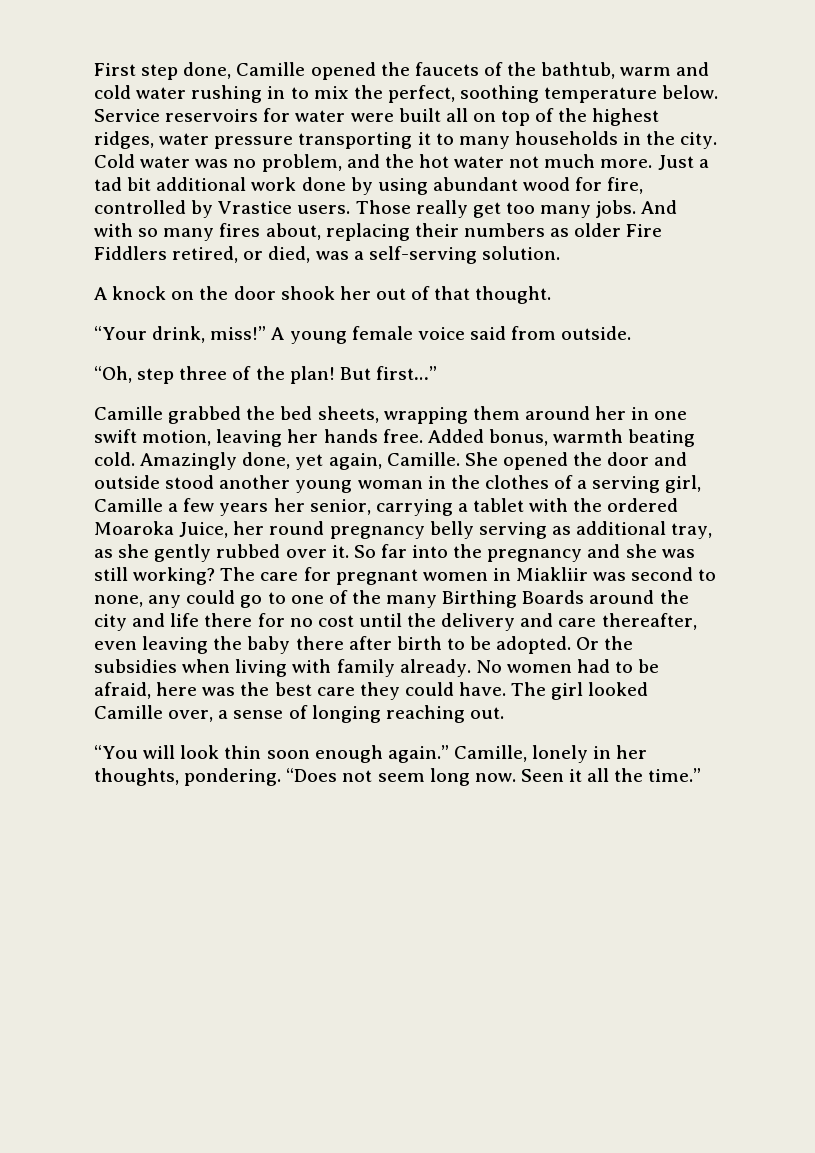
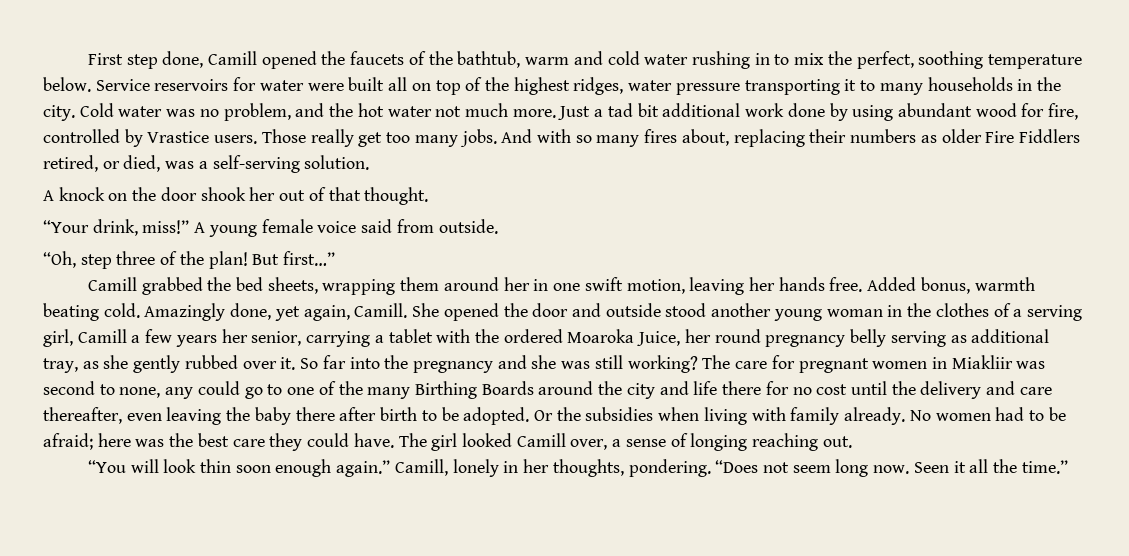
[236,62,306,76] Camille -> [208,51,258,65] Camill
[94,406,163,420] Camille -> [87,277,137,291] Camill
[386,452,460,466] Camille. -> [354,303,408,318] Camill.
[94,498,163,512] Camille -> [77,329,127,343] Camill
[94,682,151,699] afraid, -> [43,433,93,450] afraid;
[94,705,163,719] Camille -> [516,433,566,447] Camill
[453,745,527,762] Camille, -> [394,459,448,476] Camill,

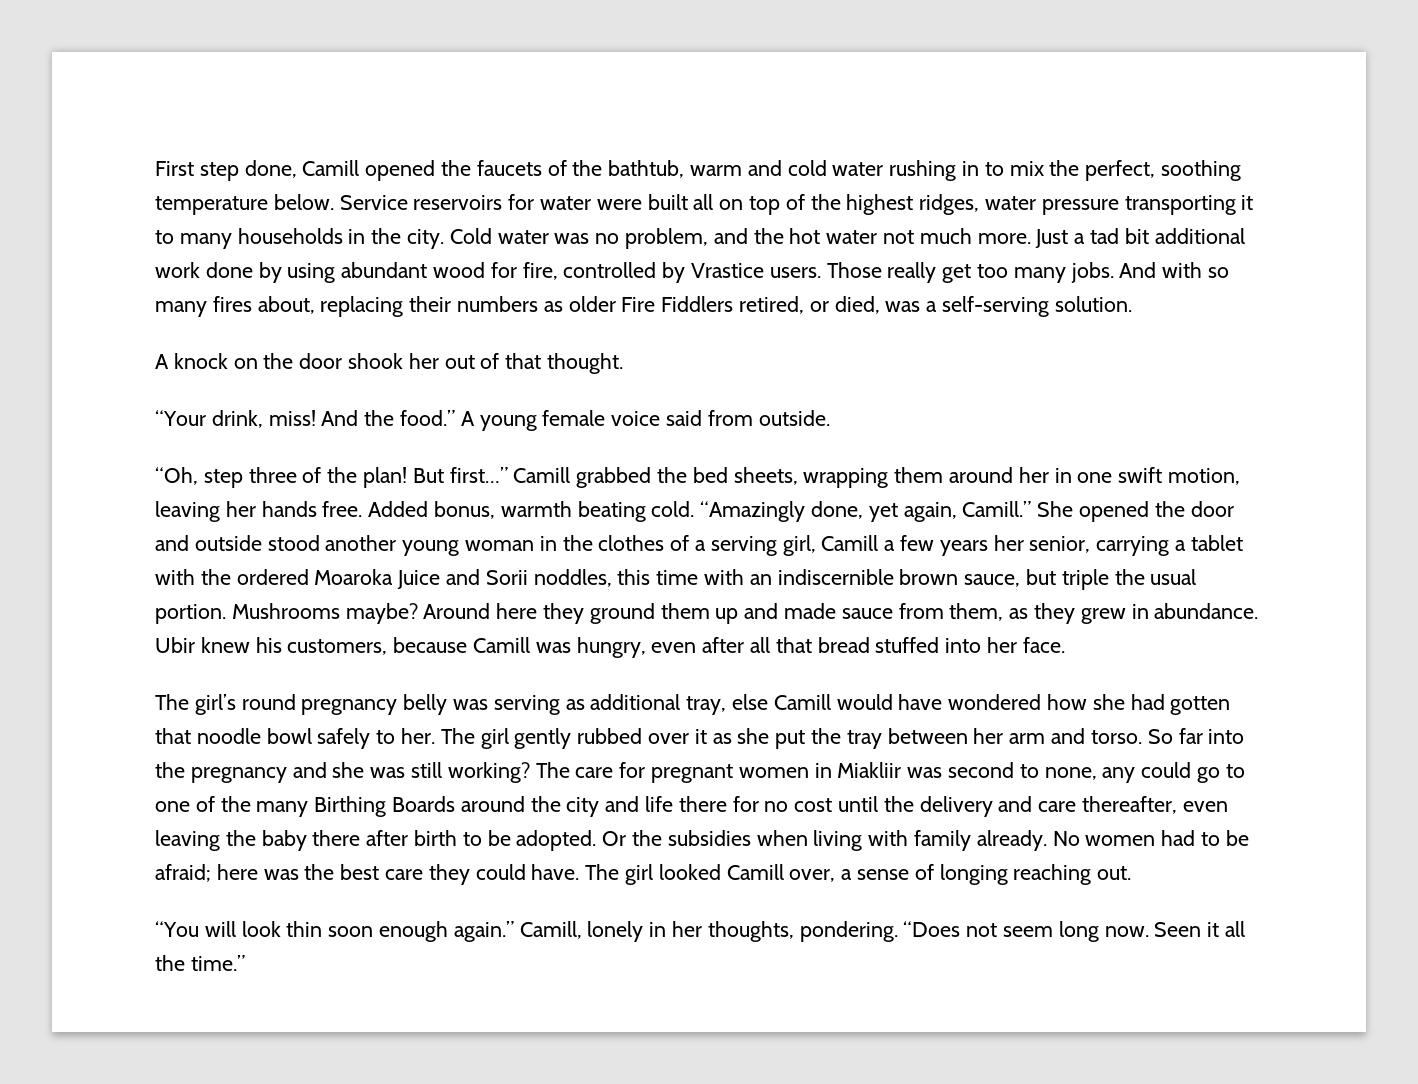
[142,220,190,234] miss!” -> [268,410,455,426] miss! And the food.”
(336, 258) // -> (508, 475) none
[144,303,226,321] Amazingly -> [700,501,806,522] “Amazingly
[354,303,408,318] Camill. -> [962,501,1032,517] Camill.”
[637,329,711,346] Juice, her -> [397,569,1197,590] [155,603,1259,624] [155,637,1065,658] [155,694,236,715] Juice and Sorii noddles, this time with an indiscernible brown sauce, but triple the usual portion. Mushrooms maybe? Around here they ground them up and made sauce from them, as they grew in abundance. Ubir knew his customers, because Camill was hungry, even after all that bread stuffed into her face. // The girl’s
(887, 338) none -> [453,699,489,710] was
[82,355,296,373] as she gently rubbed over it. -> [732,694,1231,715] [155,728,1142,749] else Camill would have wondered how she had gotten that noodle bowl safely to her. The girl gently rubbed over it as she put the tray between her arm and torso.

